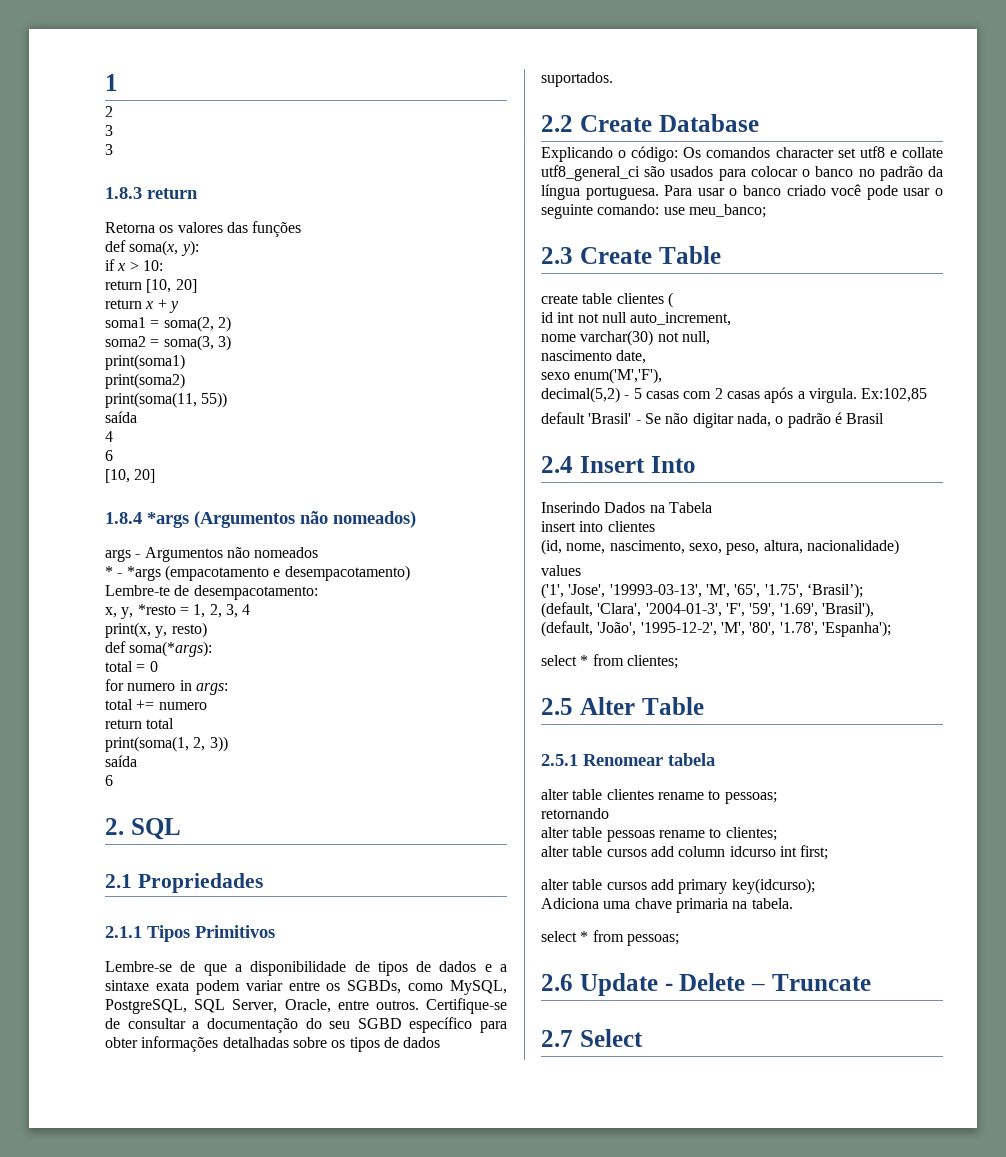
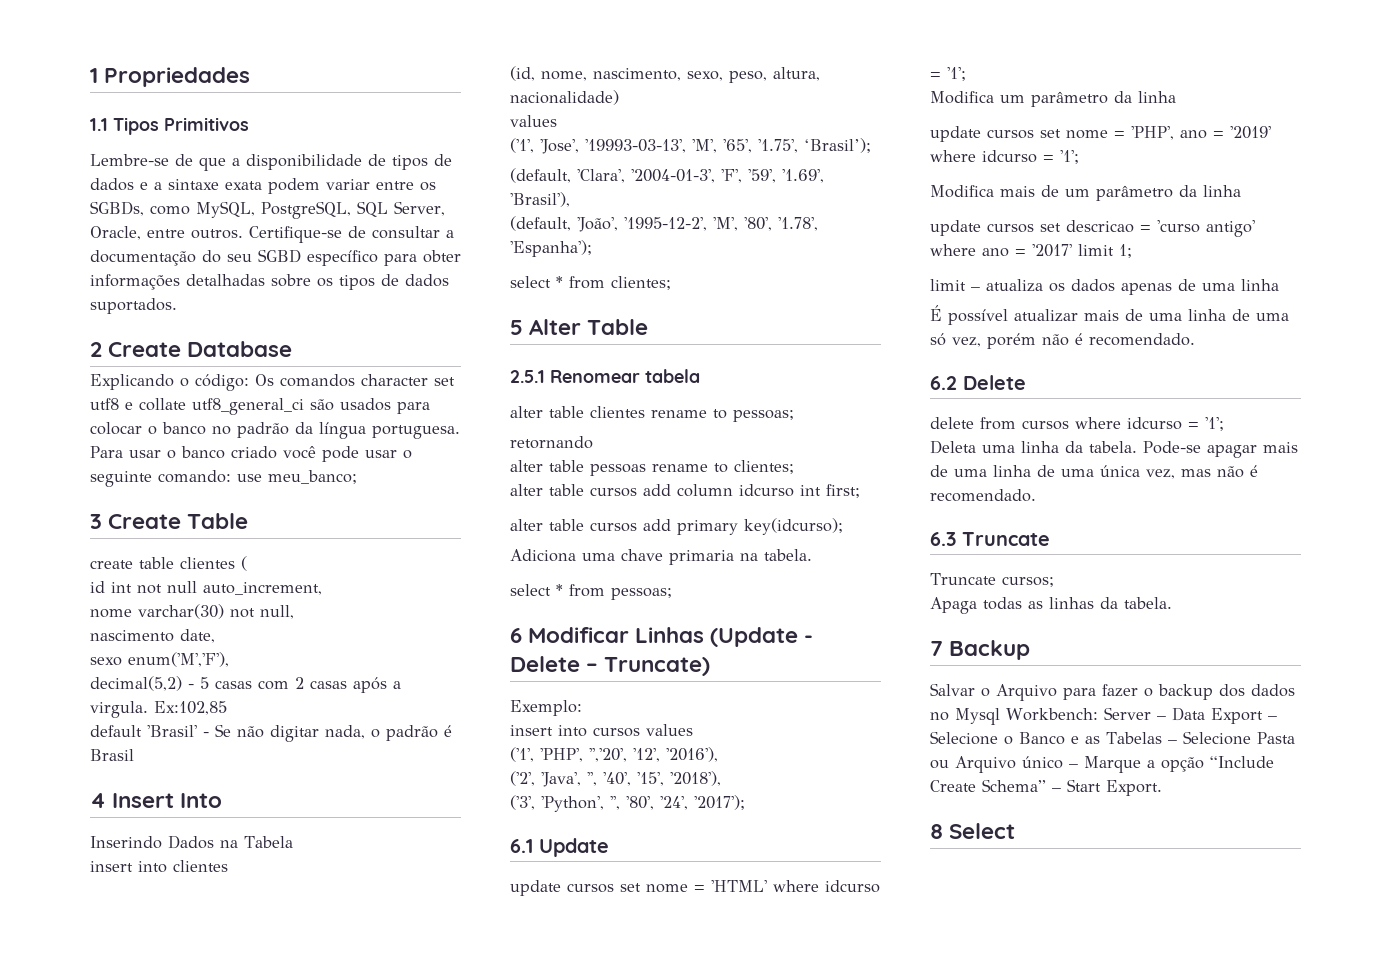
[105,106,113,117] [105,125,113,136] [105,144,113,155] [105,187,198,199] [105,221,302,237] [105,240,199,256] [105,259,163,271] [105,279,197,293] [105,299,179,313] [105,316,231,332] [105,335,231,351] [105,354,185,370] [105,373,185,389] [105,392,228,408] [105,411,137,423] [105,431,113,442] [105,450,113,461] [105,469,156,483] [105,511,416,528] [105,547,319,562] [105,565,410,581] [105,585,318,600] [105,604,251,619] [105,622,207,638] [105,641,213,657] [105,661,158,672] [105,679,228,695] [105,699,207,710] [105,718,175,729] [105,736,228,752] [105,755,137,767] [105,775,113,786] [105,818,181,840] [105,874,132,888] // 2 // 3 // 3 // 1.8.3 return // Retorna os valores das funções // def soma(x, y): // if x > 10: // return [10, 20] // return x + y // soma1 = soma(2, 2) // soma2 = soma(3, 3) // print(soma1) // print(soma2) // print(soma(11, 55)) // saída // 4 // 6 // [10, 20] // 1.8.4 *args (Argumentos não nomeados) // args - Argumentos não nomeados // * - *args (empacotamento e desempacotamento) // Lembre-te de desempacotamento: // x, y, *resto = 1, 2, 3, 4 // print(x, y, resto) // def soma(*args): // total = 0 // for numero in args: // total += numero // return total // print(soma(1, 2, 3)) // saída // 6 // 2. SQL // 2.1 -> (98, 75) none
[105,926,142,938] 2.1.1 -> [90,118,108,131] 1.1
[541,115,573,132] 2.2 -> [90,342,102,357] 2
[541,247,573,264] 2.3 -> [90,514,102,529] 3
[541,456,573,473] 2.4 -> [90,793,106,808] 4
[541,698,573,715] 2.5 -> [510,320,523,335] 5
[541,973,871,996] [541,1030,573,1047] 2.6 Update - Delete – Truncate // 2.7 -> [510,627,814,647] [510,656,711,676] [510,700,582,716] [510,724,693,737] [510,747,718,762] [510,771,721,787] [510,795,745,812] [510,838,609,857] [510,880,880,896] [930,67,966,81] [930,91,1176,107] [930,126,1271,142] [930,150,1079,164] [930,185,1241,201] [930,220,1255,237] [930,244,1132,258] [930,279,1279,295] [930,305,1289,325] [930,333,1195,349] [930,375,1026,390] [930,417,1224,431] [930,440,1298,458] [930,465,1258,479] [930,489,1036,502] [930,532,1050,546] [930,573,1054,587] [930,597,1172,614] [930,640,1031,660] [930,683,1295,701] [930,707,1277,725] [930,731,1295,745] [930,756,1274,773] [930,779,1162,796] [930,824,943,839] 6 Modificar Linhas (Update - Delete – Truncate) // Exemplo: // insert into cursos values // ('1', 'PHP', '','20', '12', '2016'), // ('2', 'Java', '', '40', '15', '2018'), // ('3', 'Python', '', '80', '24', '2017'); // 6.1 Update // update cursos set nome = 'HTML' where idcurso = '1'; // Modifica um parâmetro da linha // update cursos set nome = 'PHP', ano = '2019' where idcurso = '1'; // Modifica mais de um parâmetro da linha // update cursos set descricao = 'curso antigo' where ano = '2017' limit 1; // limit – atualiza os dados apenas de uma linha // É possível atualizar mais de uma linha de uma só vez, porém não é recomendado. // 6.2 Delete // delete from cursos where idcurso = '1'; // Deleta uma linha da tabela. Pode-se apagar mais de uma linha de uma única vez, mas não é recomendado. // 6.3 Truncate // Truncate cursos; // Apaga todas as linhas da tabela. // 7 Backup // Salvar o Arquivo para fazer o backup dos dados no Mysql Workbench: Server – Data Export – Selecione o Banco e as Tabelas – Selecione Pasta ou Arquivo único – Marque a opção “Include Create Schema” – Start Export. // 8

